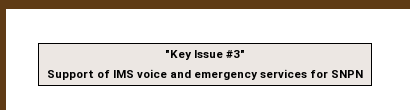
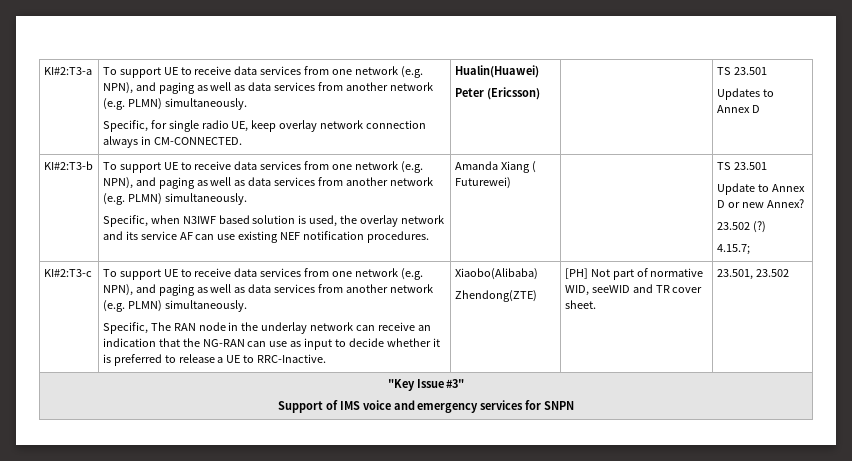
(164, 55) none -> [43,67,92,75] [102,66,424,78] [102,82,434,94] [102,98,247,110] [102,120,427,132] [102,136,242,148] [454,65,539,78] [454,87,540,100] [716,67,767,75] [716,88,774,100] [716,105,760,113] [43,161,93,170] [102,161,424,173] [102,177,434,189] [102,193,247,205] [102,215,445,227] [102,231,430,243] [454,161,536,173] [454,177,511,189] [716,162,767,170] [716,183,805,195] [716,199,804,208] [716,221,766,233] [716,244,750,255] [43,269,92,277] [102,268,424,280] [102,284,434,296] [102,300,247,312] [102,322,432,334] [102,338,441,350] [102,354,327,366] [454,268,538,280] [454,290,537,302] [564,268,704,280] [564,284,703,296] [564,300,596,309] [716,269,789,280] KI#2:T3-a | To support UE to receive data services from one network (e.g. NPN), and paging as well as data services from another network (e.g. PLMN) simultaneously. // Specific, for single radio UE, keep overlay network connection always in CM-CONNECTED. | Hualin(Huawei) // Peter (Ericsson) | | TS 23.501 // Updates to Annex D // KI#2:T3-b | To support UE to receive data services from one network (e.g. NPN), and paging as well as data services from another network (e.g. PLMN) simultaneously. // Specific, when N3IWF based solution is used, the overlay network and its service AF can use existing NEF notification procedures. | Amanda Xiang ( Futurewei) | | TS 23.501 // Update to Annex D or new Annex? // 23.502 (?) // 4.15.7; // KI#2:T3-c | To support UE to receive data services from one network (e.g. NPN), and paging as well as data services from another network (e.g. PLMN) simultaneously. // Specific, The RAN node in the underlay network can receive an indication that the NG-RAN can use as input to decide whether it is preferred to release a UE to RRC-Inactive. | Xiaobo(Alibaba) // Zhendong(ZTE) | [PH] Not part of normative WID, seeWID and TR cover sheet. | 23.501, 23.502 //

